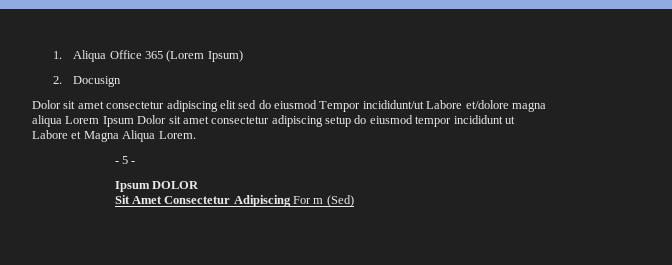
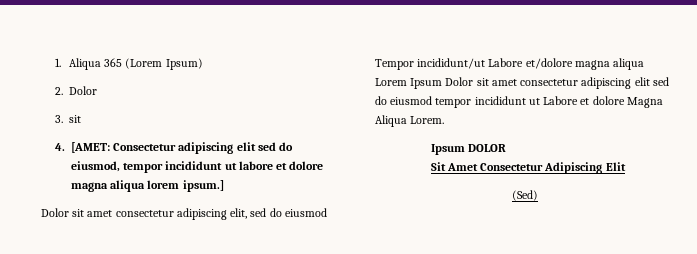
[109,50,142,59] Office -> (101, 64) none
[73,76,122,87] Docusign // -> [68,86,97,95] [54,115,81,123] [54,142,294,154] [70,161,324,173] [70,180,224,192] [41,208,327,220] [375,58,645,70] [375,78,443,89] Dolor // 3. sit // 4. [AMET: Consectetur adipiscing elit sed do eiusmod, tempor incididunt ut labore et dolore magna aliqua lorem ipsum.] // Dolor sit amet consectetur adipiscing elit, sed do eiusmod Tempor incididunt/ut Labore et/dolore magna aliqua Lorem Ipsum
[319,100,546,112] [32,115,515,127] Tempor incididunt/ut Labore et/dolore magna // aliqua Lorem Ipsum Dolor sit amet consectetur adipiscing setup do eiusmod tempor incididunt ut // -> [435,96,540,108] tempor incididunt ut
(82, 135) none -> [592,96,625,105] dolore
[114,156,136,164] // - 5 - -> (445, 120) none
[293,196,324,204] For m -> [605,162,626,171] Elit //

